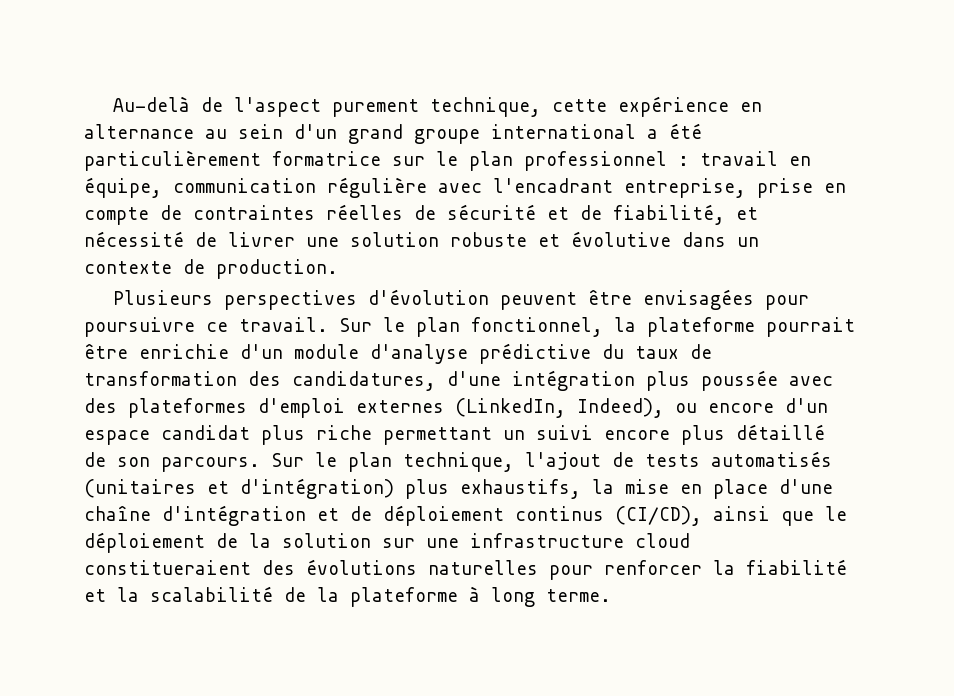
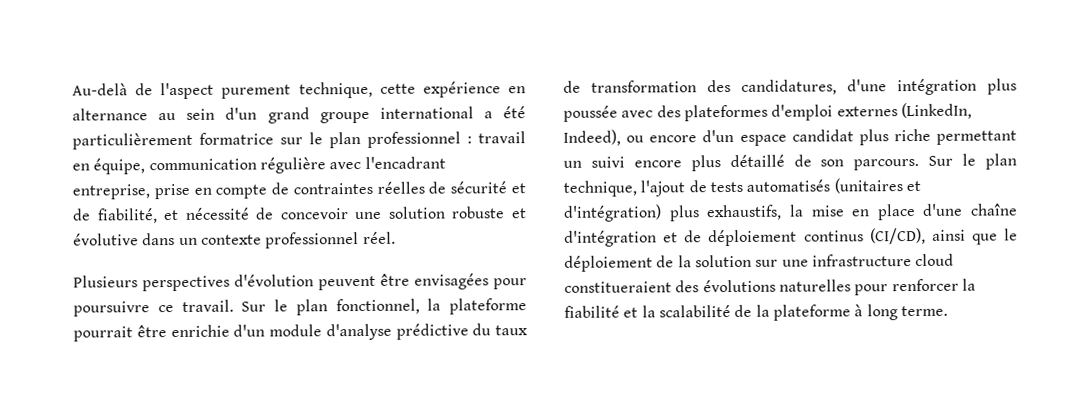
[228,232,295,247] livrer -> [280,208,349,220] concevoir
[183,259,338,279] de production. -> [265,231,396,249] professionnel réel.

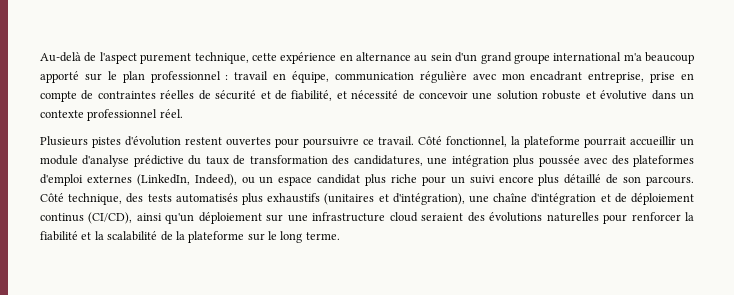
[483,106,526,119] [72,132,274,150] a été particulièrement formatrice -> [623,52,694,64] [40,71,79,83] m'a beaucoup apporté
[364,156,446,169] l'encadrant -> [501,71,583,81] mon encadrant
[142,273,489,292] perspectives d'évolution peuvent être envisagées -> [92,136,271,148] pistes d'évolution restent ouvertes
[241,299,328,316] Sur le plan -> [418,136,442,145] Côté
[136,324,266,338] être enrichie d'un -> [630,136,694,146] accueillir un
[847,79,887,92] d'une -> [427,157,448,165] une
[649,129,735,143] encore d'un -> [259,176,274,184] un
[936,130,1017,145] permettant -> [421,176,446,186] pour
[928,153,1017,170] [563,178,921,197] [563,203,964,222] Sur le plan technique, l'ajout de tests automatisés (unitaires et d'intégration) plus exhaustifs, la mise en place d'une -> [40,193,489,205] Côté technique, des tests automatisés plus exhaustifs (unitaires et d'intégration), une
[971,228,1018,245] [564,254,752,272] que le déploiement de la solution -> [165,212,262,224] qu'un déploiement
[564,281,672,293] constitueraient -> [421,213,464,221] seraient
[854,304,864,317] à -> [247,231,277,241] sur le

